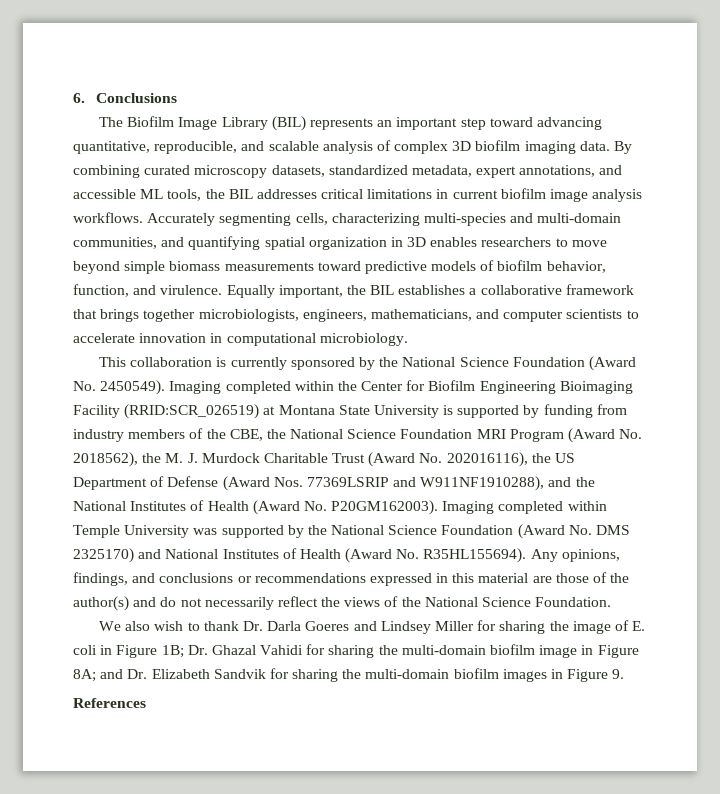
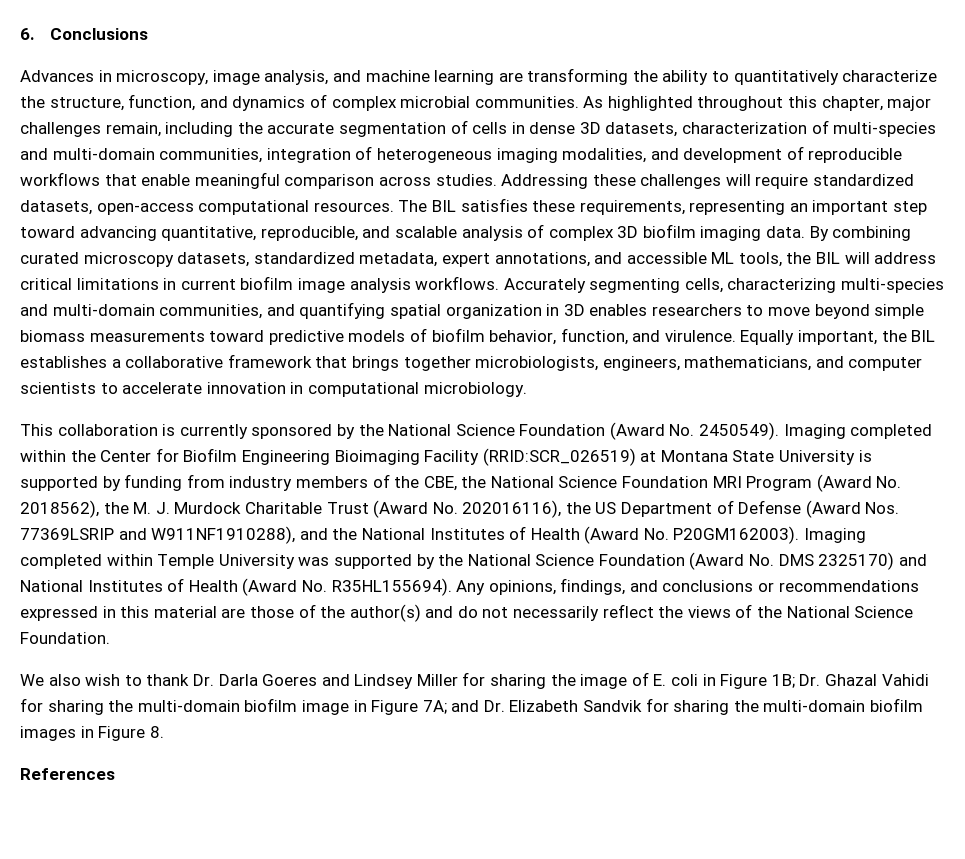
[99,116,374,131] The Biofilm Image Library (BIL) represents -> [20,68,938,85] [20,94,932,111] [20,120,937,137] [20,146,903,163] [20,172,915,189] [20,198,786,215] Advances in microscopy, image analysis, and machine learning are transforming the ability to quantitatively characterize the structure, function, and dynamics of complex microbial communities. As highlighted throughout this chapter, major challenges remain, including the accurate segmentation of cells in dense 3D datasets, characterization of multi-species and multi-domain communities, integration of heterogeneous imaging modalities, and development of reproducible workflows that enable meaningful comparison across studies. Addressing these challenges will require standardized datasets, open-access computational resources. The BIL satisfies these requirements, representing
[256,189,317,199] addresses -> [844,252,937,264] will address
[73,669,96,682] 8A; -> [422,700,447,714] 7A;
[612,669,625,679] 9. -> [149,726,164,738] 8.

